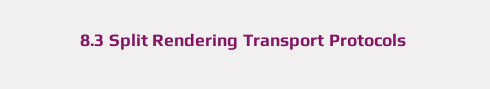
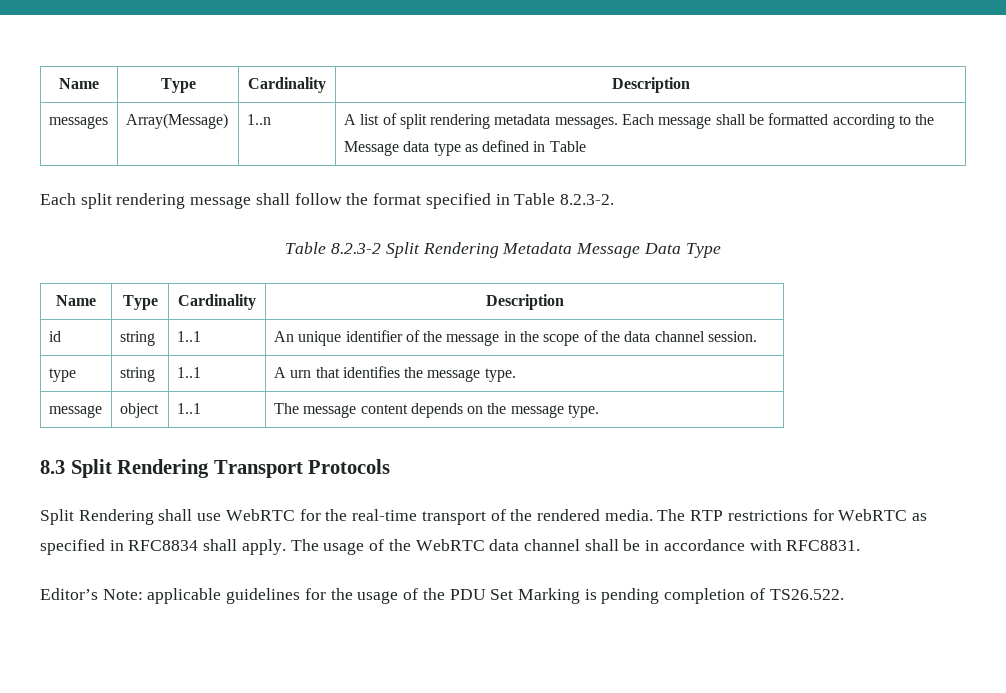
(80, 40) none -> [59,78,99,89] [160,78,196,93] [248,77,326,93] [611,77,690,93] [48,116,108,129] [125,113,228,129] [246,114,271,125] [343,113,935,129] [343,140,586,156] [40,193,614,209] [285,242,721,258] [56,295,96,306] [122,295,158,310] [178,294,256,310] [485,294,564,310] [48,331,61,342] [119,331,155,346] [176,331,201,342] [273,330,758,346] [48,368,76,382] [119,367,155,382] [176,367,201,378] [273,366,516,382] [48,405,102,418] [119,403,159,418] [176,403,201,414] [273,403,600,418] Name | Type | Cardinality | Description // messages | Array(Message) | 1..n | A list of split rendering metadata messages. Each message shall be formatted according to the Message data type as defined in Table // Each split rendering message shall follow the format specified in Table 8.2.3-2. // Table 8.2.3-2 Split Rendering Metadata Message Data Type // Name | Type | Cardinality | Description // id | string | 1..1 | An unique identifier of the message in the scope of the data channel session. // type | string | 1..1 | A urn that identifies the message type. // message | object | 1..1 | The message content depends on the message type. //
(406, 40) none -> [40,509,928,525] [40,539,861,555] [40,588,844,604] // Split Rendering shall use WebRTC for the real-time transport of the rendered media. The RTP restrictions for WebRTC as specified in RFC8834 shall apply. The usage of the WebRTC data channel shall be in accordance with RFC8831. // Editor’s Note: applicable guidelines for the usage of the PDU Set Marking is pending completion of TS26.522.

